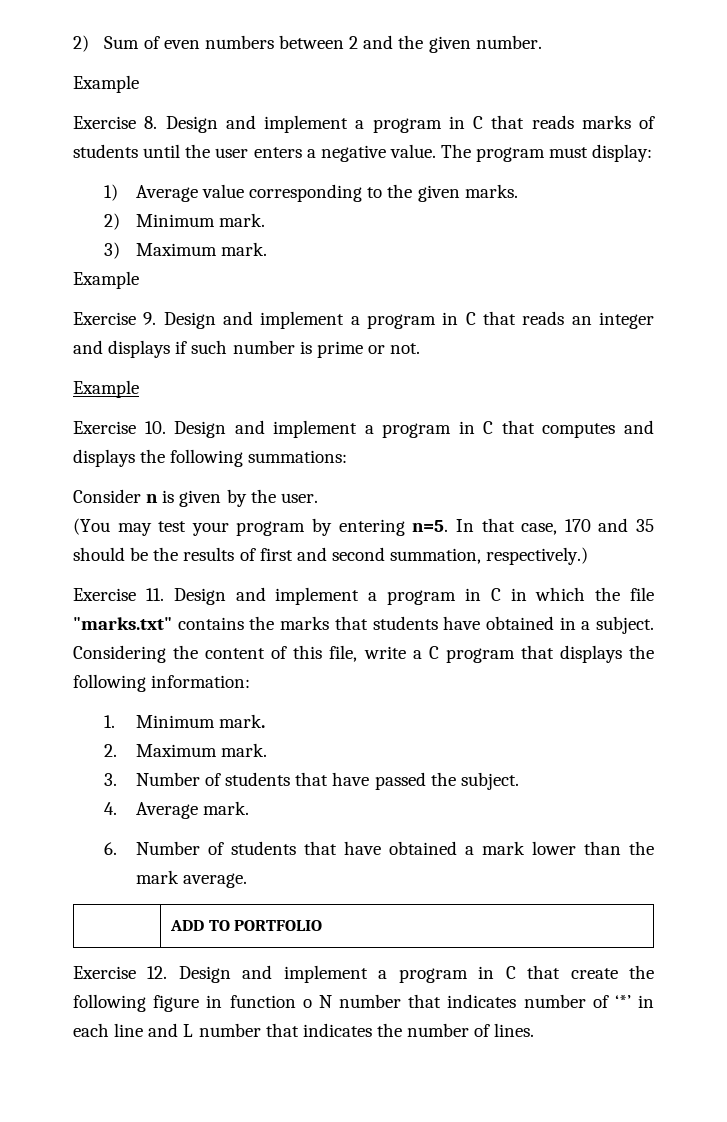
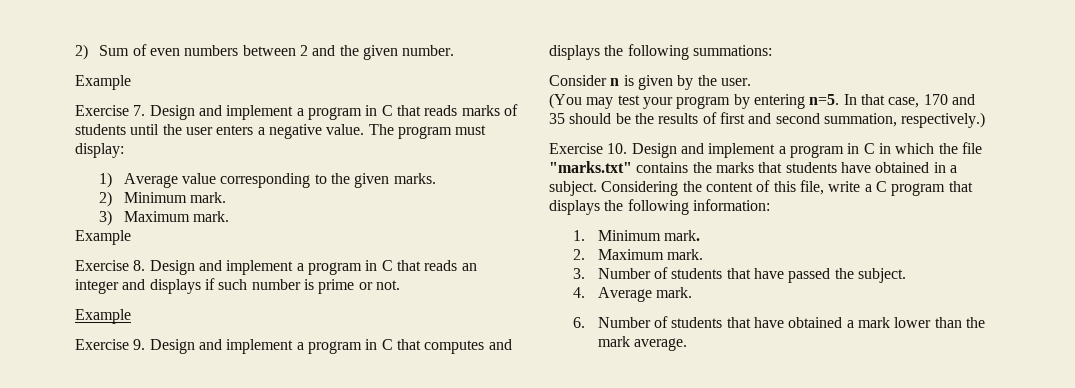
[144,116,158,129] 8. -> [133,105,146,116] 7.
[143,312,157,325] 9. -> [133,260,146,271] 8.
[144,421,166,434] 10. -> [133,339,146,350] 9.
[145,588,164,601] 11. -> [607,143,628,154] 10.
[170,920,323,931] [73,965,654,983] [73,994,654,1012] [73,1023,535,1037] // | ADD TO PORTFOLIO // Exercise 12. Design and implement a program in C that create the following figure in function o N number that indicates number of ‘*’ in each line and L number that indicates the number of lines. -> (688, 344) none

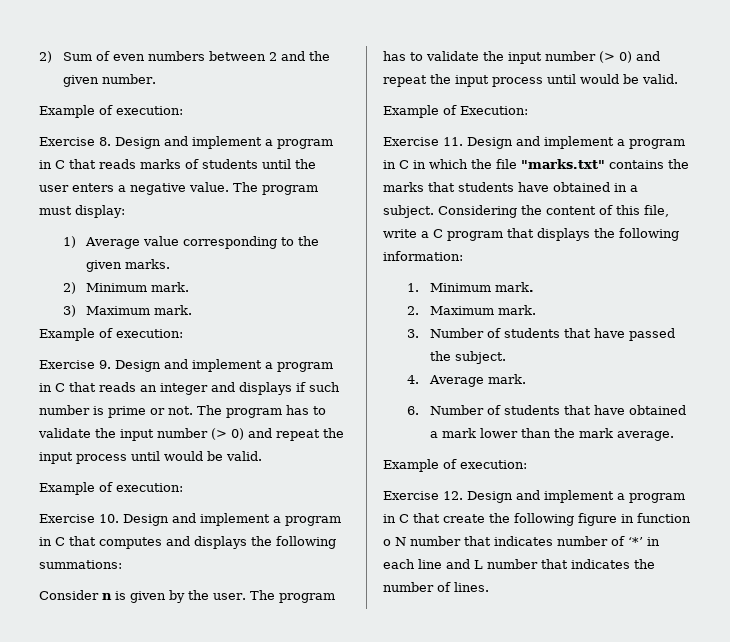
[75,105,146,116] // Exercise 7. -> [99,105,183,115] [39,137,111,146] of execution: // Exercise 8.
[75,260,146,271] // Exercise 8. -> [99,328,183,338] [39,360,111,369] of execution: // Exercise 9.
[75,309,131,324] [75,339,146,350] // Example // Exercise 9. -> [197,405,326,418] [38,428,344,441] [39,451,262,464] [39,482,183,495] [39,514,119,523] The program has to validate the input number (> 0) and repeat the input process until would be valid. // Example of execution: // Exercise 10.
[549,93,975,109] [549,112,986,128] [549,143,628,154] // (You may test your program by entering n=5. In that case, 170 and 35 should be the results of first and second summation, respectively.) // Exercise 10. -> [249,590,335,603] [383,51,660,64] [383,74,678,87] [383,105,528,118] [383,137,463,146] The program has to validate the input number (> 0) and repeat the input process until would be valid. // Example of Execution: // Exercise 11.
(688, 344) none -> [383,459,527,472] [383,490,685,503] [383,513,691,526] [383,536,660,546] [383,559,655,569] [383,582,489,592] // Example of execution: // Exercise 12. Design and implement a program in C that create the following figure in function o N number that indicates number of ‘*’ in each line and L number that indicates the number of lines.

